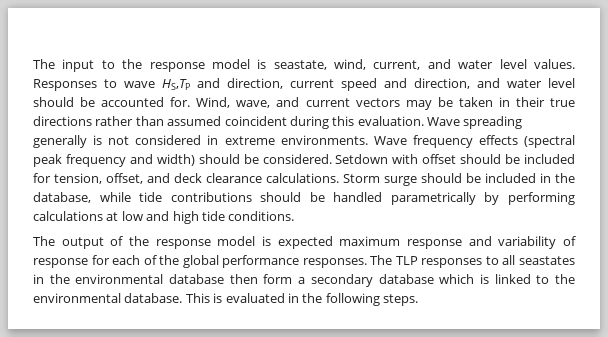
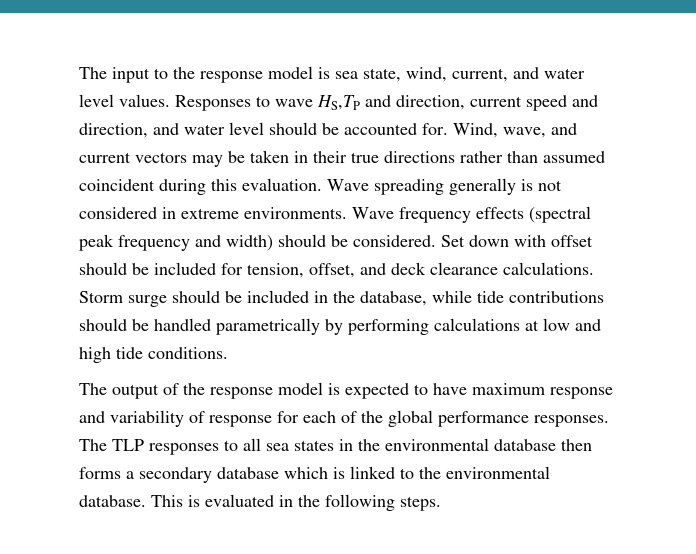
[273,60,327,70] seastate, -> [335,68,401,82] sea state,
[335,154,389,164] Setdown -> [441,235,509,247] Set down
(333, 242) none -> [414,383,467,395] to have
[519,256,575,265] seastates -> [266,440,334,451] sea states
[263,274,293,284] form -> [79,467,121,479] forms

